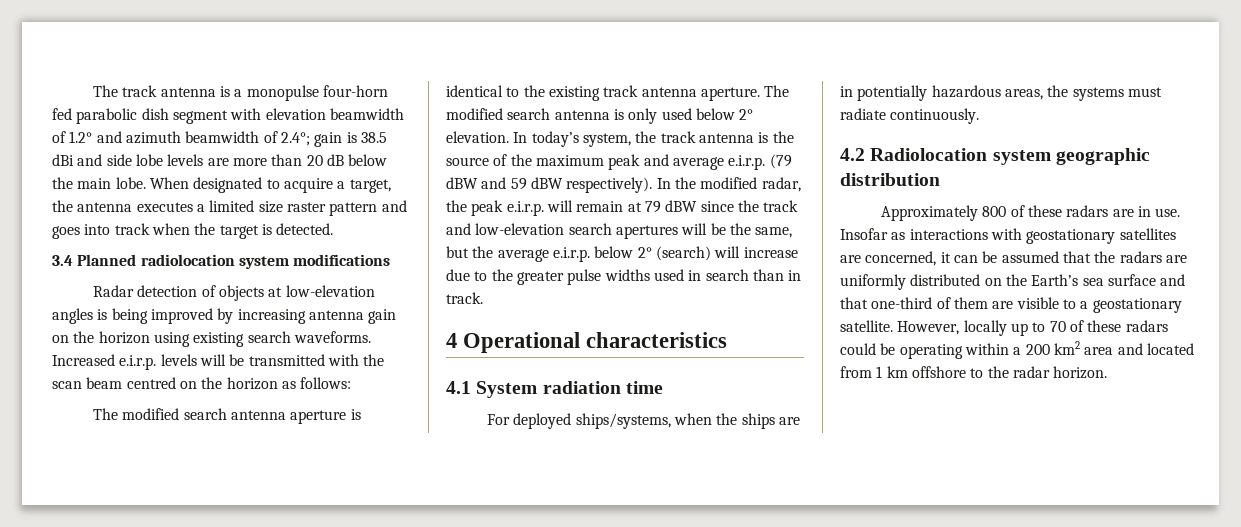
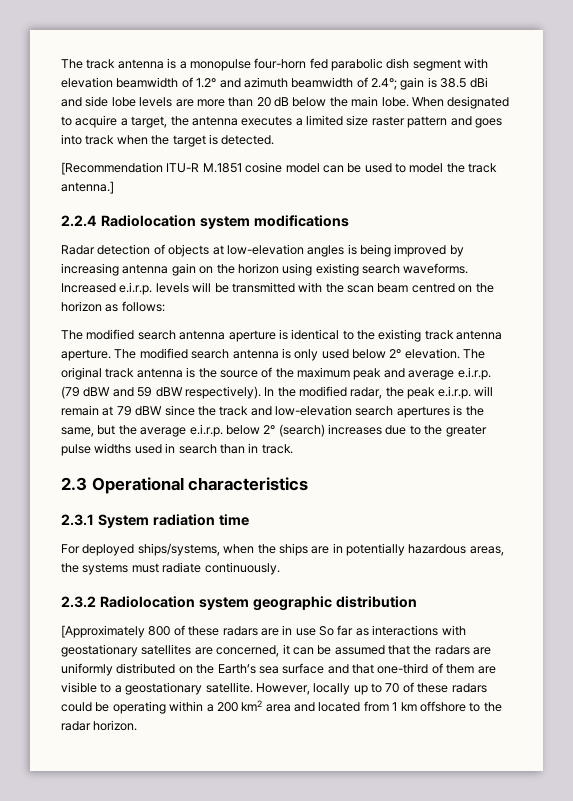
[52,254,235,266] 3.4 Planned radiolocation -> [61,162,498,175] [61,181,114,194] [61,215,196,227] [Recommendation ITU-R M.1851 cosine model can be used to model the track antenna.] // 2.2.4 Radiolocation
[513,131,657,147] In today’s system, the -> [463,349,486,359] [61,367,102,380] The original
[681,223,726,235] will be -> [453,405,463,416] is
[714,246,798,258] will increase -> [328,424,382,435] increases
[446,333,457,348] 4 -> [61,477,87,491] 2.3
[446,381,471,394] 4.1 -> [61,514,94,526] 2.3.1
[840,148,865,161] 4.2 -> [61,596,96,608] 2.3.2
[881,205,979,221] Approximately -> [61,625,145,638] [Approximately
[1155,208,1181,217] [840,228,888,240] use. Insofar -> [295,625,354,636] use So far

